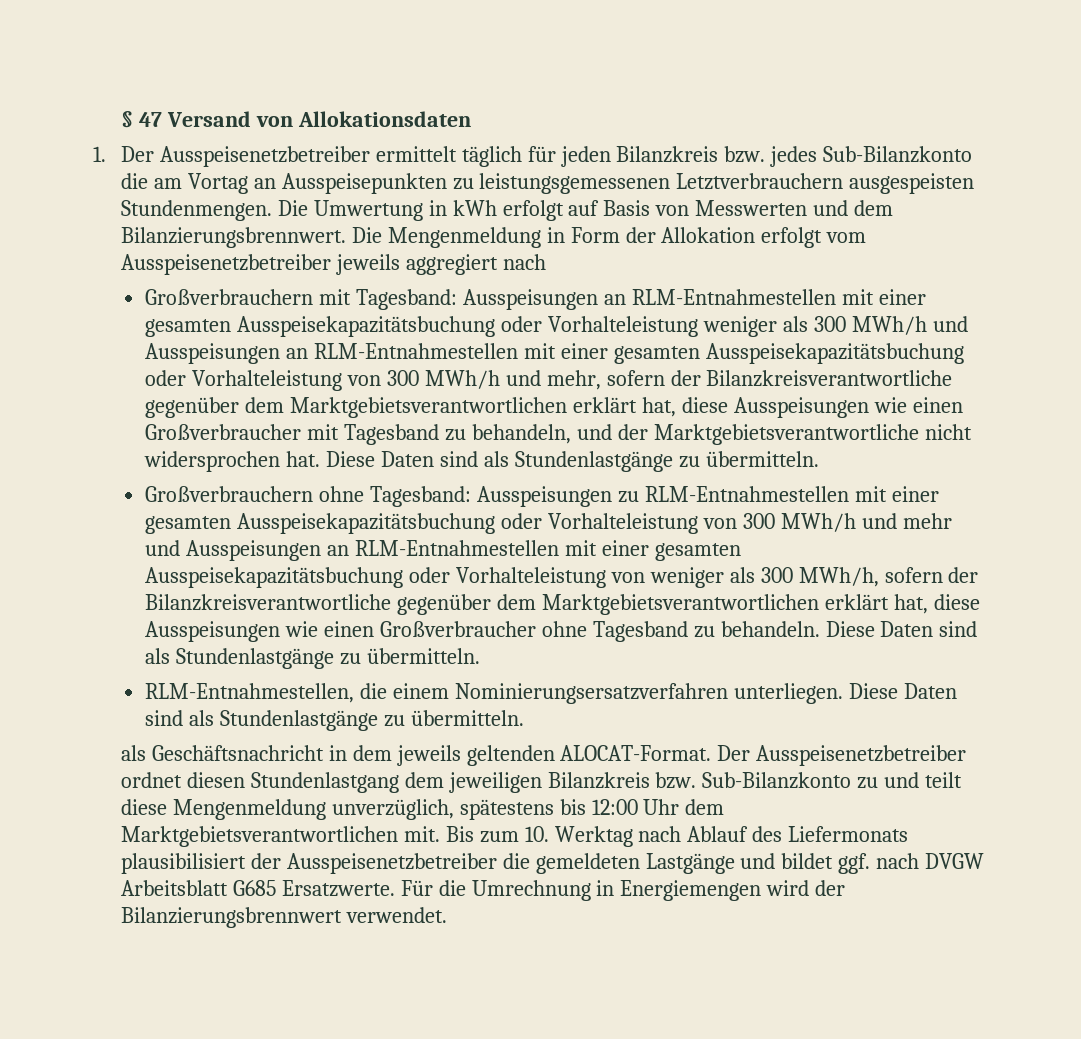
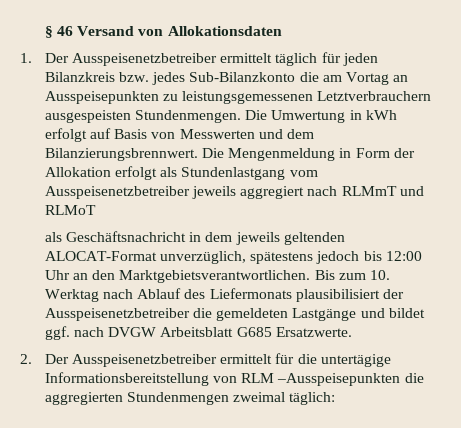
[138,112,162,127] 47 -> [56,26,73,36] 46
(823, 237) none -> [160,167,286,180] als Stundenlastgang
[145,289,926,310] [145,316,968,337] [145,343,964,364] [145,370,953,391] [145,397,963,418] [145,424,972,445] [144,451,819,472] [145,486,939,507] [145,513,952,534] [145,540,741,561] [145,567,979,588] [145,594,980,615] [145,621,978,642] [145,648,480,669] [145,683,957,704] [145,710,524,731] // Großverbrauchern mit Tagesband: Ausspeisungen an RLM-Entnahmestellen mit einer gesamten Ausspeisekapazitätsbuchung oder Vorhalteleistung weniger als 300 MWh/h und Ausspeisungen an RLM-Entnahmestellen mit einer gesamten Ausspeisekapazitätsbuchung oder Vorhalteleistung von 300 MWh/h und mehr, sofern der Bilanzkreisverantwortliche gegenüber dem Marktgebietsverantwortlichen erklärt hat, diese Ausspeisungen wie einen Großverbraucher mit Tagesband zu behandeln, und der Marktgebietsverantwortliche nicht widersprochen hat. Diese Daten sind als Stundenlastgänge zu übermitteln. // Großverbrauchern ohne Tagesband: Ausspeisungen zu RLM-Entnahmestellen mit einer gesamten Ausspeisekapazitätsbuchung oder Vorhalteleistung von 300 MWh/h und mehr und Ausspeisungen an RLM-Entnahmestellen mit einer gesamten Ausspeisekapazitätsbuchung oder Vorhalteleistung von weniger als 300 MWh/h, sofern der Bilanzkreisverantwortliche gegenüber dem Marktgebietsverantwortlichen erklärt hat, diese Ausspeisungen wie einen Großverbraucher ohne Tagesband zu behandeln. Diese Daten sind als Stundenlastgänge zu übermitteln. // RLM-Entnahmestellen, die einem Nominierungsersatzverfahren unterliegen. Diese Daten sind als Stundenlastgänge zu übermitteln. -> [341,186,424,196] [44,205,96,215] RLMmT und RLMoT
[560,745,967,766] [120,772,963,793] [120,799,326,820] ALOCAT-Format. Der Ausspeisenetzbetreiber ordnet diesen Stundenlastgang dem jeweiligen Bilanzkreis bzw. Sub-Bilanzkonto zu und teilt diese Mengenmeldung -> [44,251,157,261] ALOCAT-Format
(554, 809) none -> [316,251,360,264] jedoch
[685,799,725,815] [120,826,440,847] dem Marktgebietsverantwortlichen mit. -> [72,270,311,283] an den Marktgebietsverantwortlichen.
[400,880,846,901] [120,907,447,928] Für die Umrechnung in Energiemengen wird der Bilanzierungsbrennwert verwendet. -> [20,353,391,367] [44,372,424,386] [44,392,336,405] // 2. Der Ausspeisenetzbetreiber ermittelt für die untertägige Informationsbereitstellung von RLM –Ausspeisepunkten die aggregierten Stundenmengen zweimal täglich:

